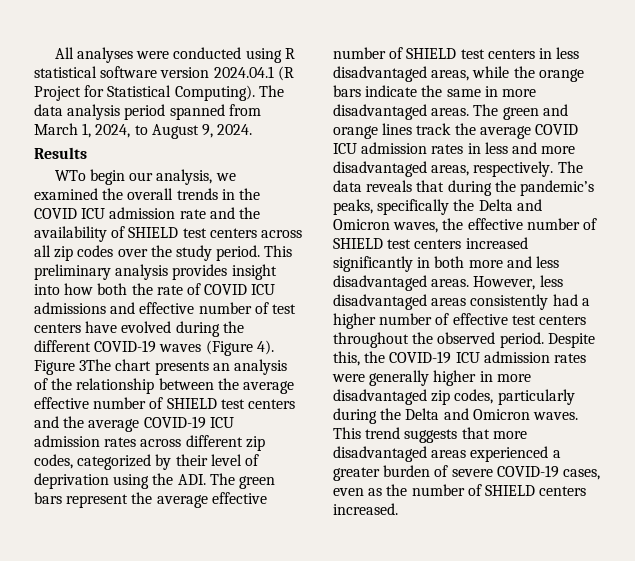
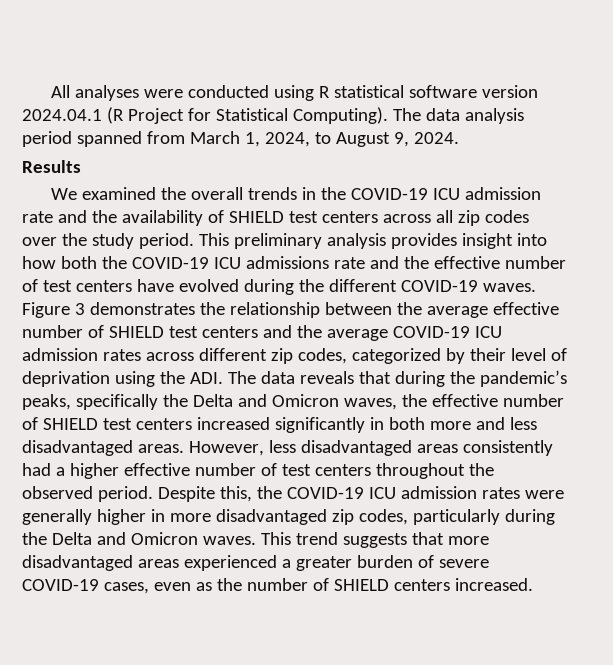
[54,169,236,185] WTo begin our analysis, we -> [51,188,78,200] We
[34,208,77,219] COVID -> [351,188,429,200] COVID-19
[156,283,276,295] [34,302,136,314] rate of COVID ICU admissions and -> [131,256,429,269] COVID-19 ICU admissions rate and the
[159,340,274,356] [34,359,287,375] [34,378,48,390] waves (Figure 4). Figure 3The chart presents an analysis of -> [482,283,536,292] [22,302,195,318] waves. Figure 3 demonstrates
[238,476,275,489] [34,492,267,508] [333,47,580,59] [333,66,584,82] [333,85,536,97] [333,104,568,120] [333,123,578,139] [333,142,576,154] [333,161,583,177] green bars represent the average effective number of SHIELD test centers in less disadvantaged areas, while the orange bars indicate the same in more disadvantaged areas. The green and orange lines track the average COVID ICU admission rates in less and more disadvantaged areas, respectively. The -> (256, 377) none
[379,313,508,325] number of effective -> [123,463,277,476] effective number of

